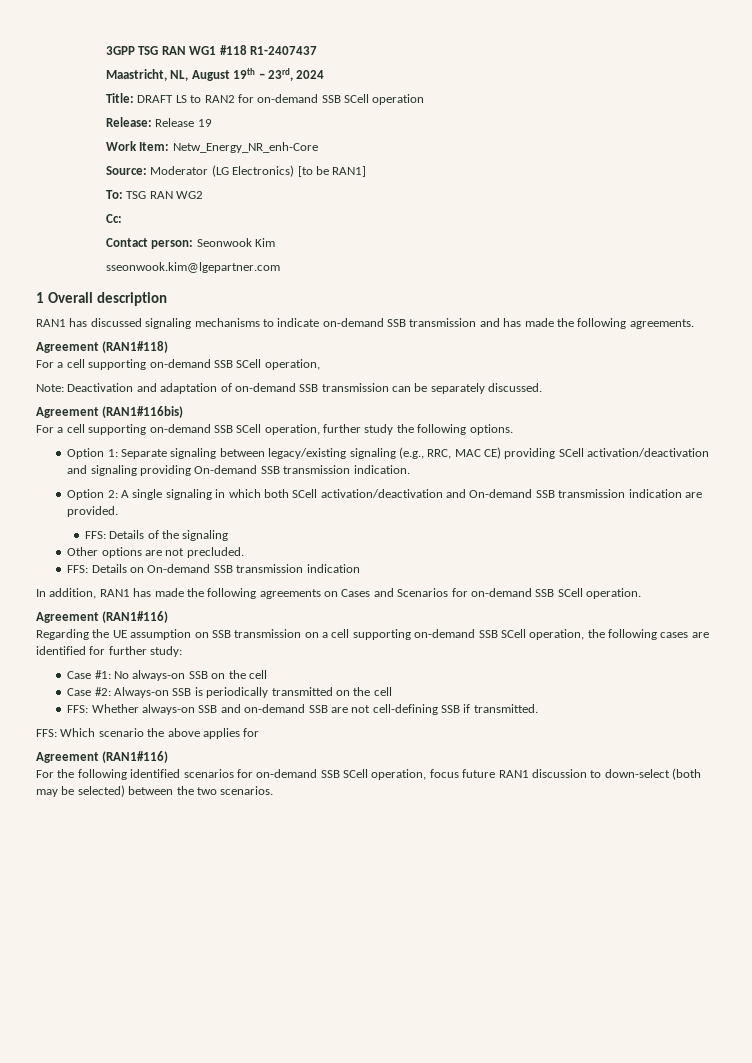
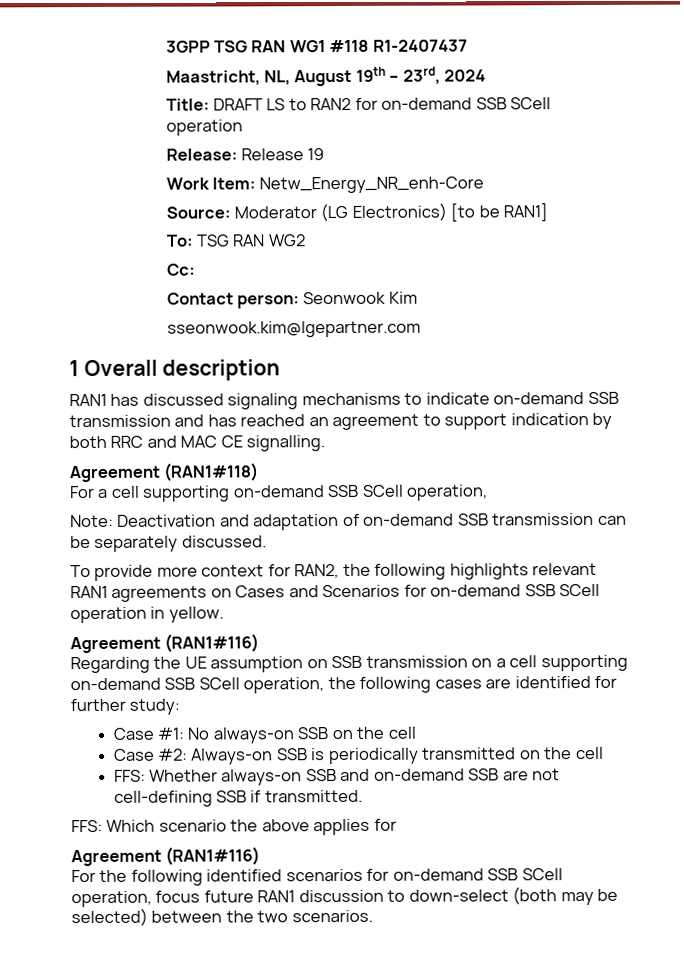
[524,318,694,329] made the following agreements. -> [240,412,613,431] [69,435,326,452] reached an agreement to support indication by both RRC and MAC CE signalling.
[36,406,184,418] [36,424,513,435] [67,447,710,459] [67,465,410,476] [67,489,702,500] [67,506,119,517] [84,530,229,541] [67,547,244,558] [67,564,360,573] [36,588,257,599] Agreement (RAN1#116bis) // For a cell supporting on-demand SSB SCell operation, further study the following options. // Option 1: Separate signaling between legacy/existing signaling (e.g., RRC, MAC CE) providing SCell activation/deactivation and signaling providing On-demand SSB transmission indication. // Option 2: A single signaling in which both SCell activation/deactivation and On-demand SSB transmission indication are provided. // FFS: Details of the signaling // Other options are not precluded. // FFS: Details on On-demand SSB transmission indication // In addition, RAN1 has made the following -> [70,562,598,581] [70,585,108,599] To provide more context for RAN2, the following highlights relevant RAN1
[586,588,641,599] operation. -> [70,606,224,624] operation in yellow.

